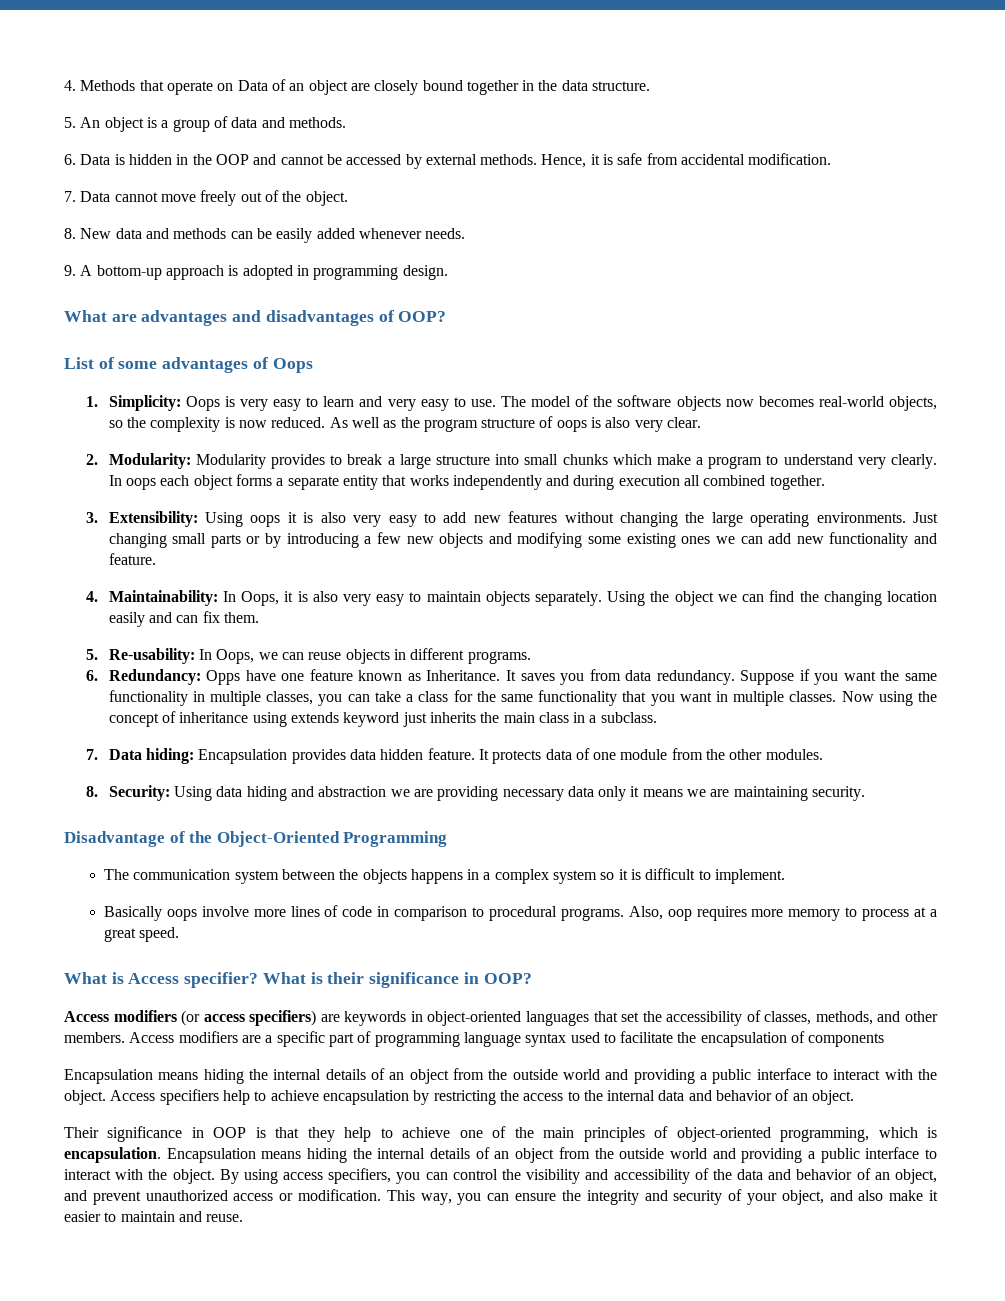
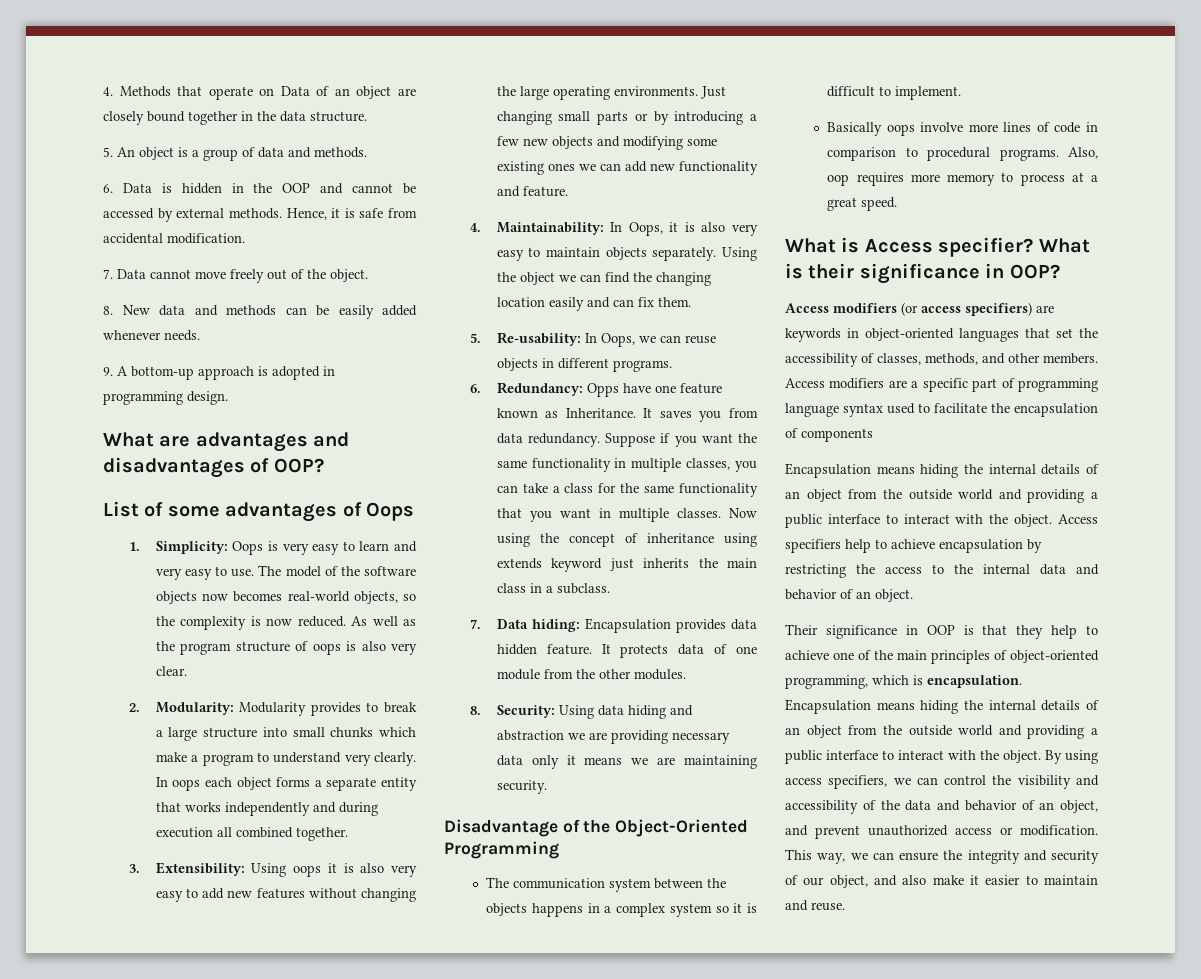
[396,1172,421,1184] you -> [893,778,911,785] we
[457,1193,482,1205] you -> [850,853,868,860] we
[746,1193,777,1205] your -> [803,877,825,886] our

